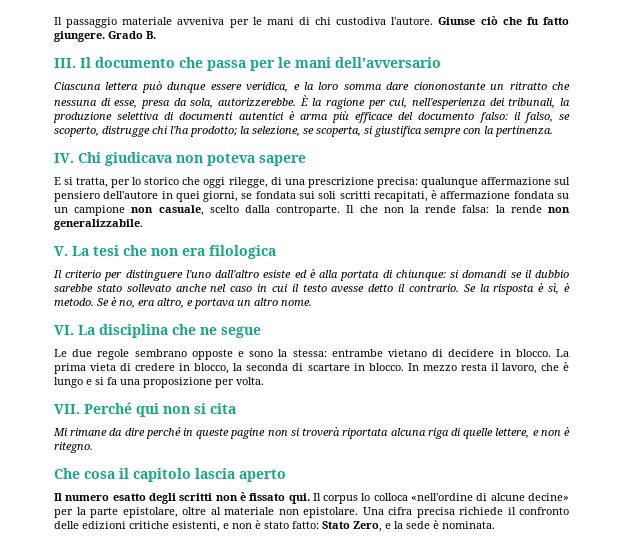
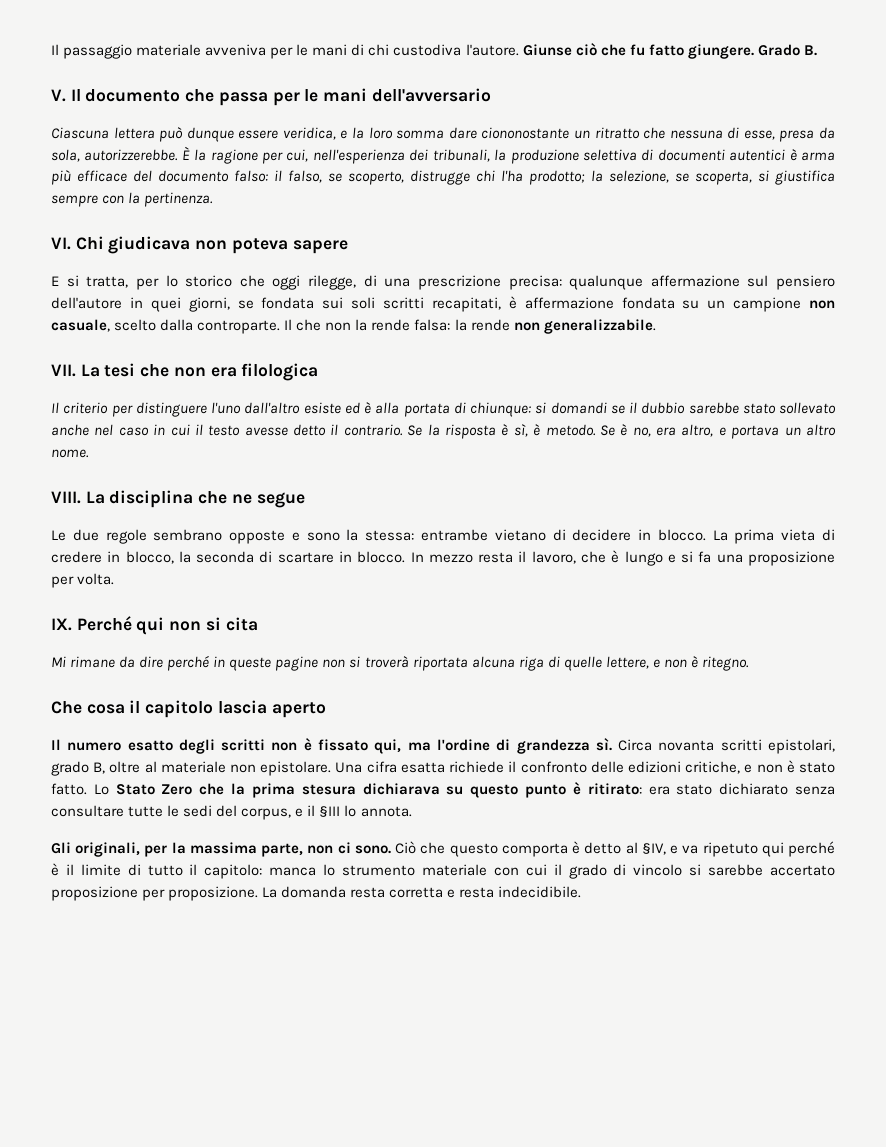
[54,58,76,68] III. -> [51,89,66,102] V.
[54,153,74,163] IV. -> [51,237,71,250] VI.
[54,246,68,256] V. -> [51,364,76,377] VII.
[54,325,74,335] VI. -> [51,491,81,504] VIII.
[54,404,80,414] VII. -> [51,618,72,631] IX.
[288,493,569,504] [54,507,178,518] qui. Il corpus lo colloca «nell'ordine di alcune decine» per la parte epistolare, -> [374,738,835,754] [51,761,106,776] qui, ma l'ordine di grandezza sì. Circa novanta scritti epistolari, grado B,
[416,507,455,518] precisa -> [400,762,445,773] esatta
[129,521,220,532] critiche esistenti, -> [685,761,741,774] critiche,
[292,520,495,532] fatto: Stato Zero, e la sede è nominata. -> [51,782,836,798] [51,805,412,820] [51,841,835,857] [51,863,836,879] [51,886,582,901] fatto. Lo Stato Zero che la prima stesura dichiarava su questo punto è ritirato: era stato dichiarato senza consultare tutte le sedi del corpus, e il §III lo annota. // Gli originali, per la massima parte, non ci sono. Ciò che questo comporta è detto al §IV, e va ripetuto qui perché è il limite di tutto il capitolo: manca lo strumento materiale con cui il grado di vincolo si sarebbe accertato proposizione per proposizione. La domanda resta corretta e resta indecidibile.

